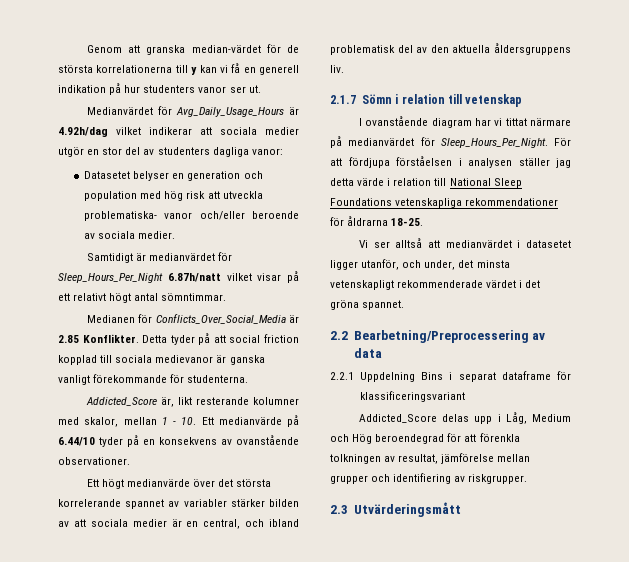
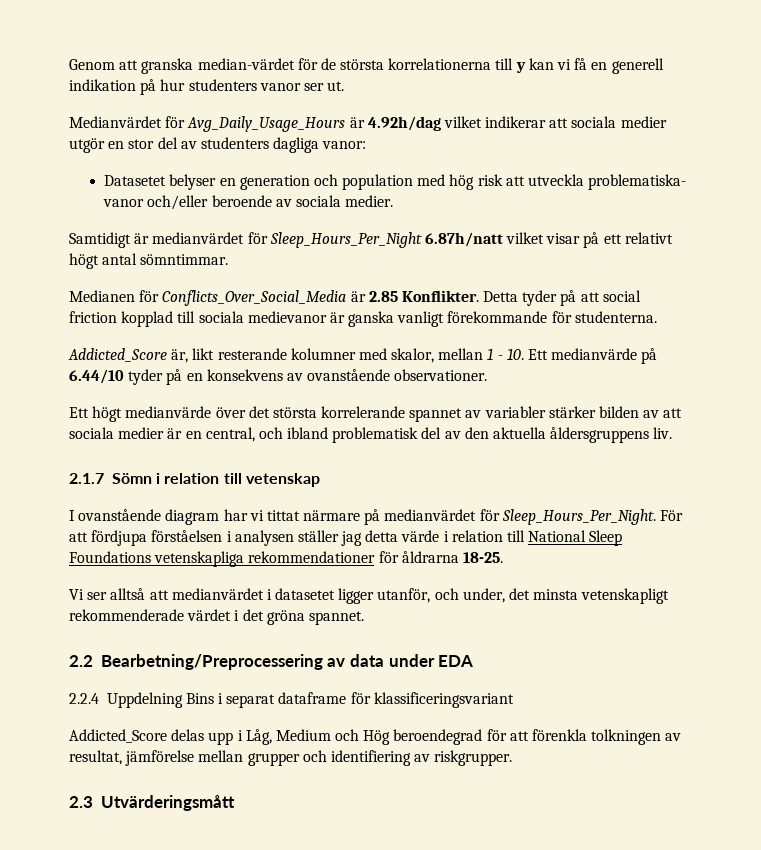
[330,372,354,380] // 2.2.1 -> [388,654,474,667] [69,693,99,704] under EDA // 2.2.4

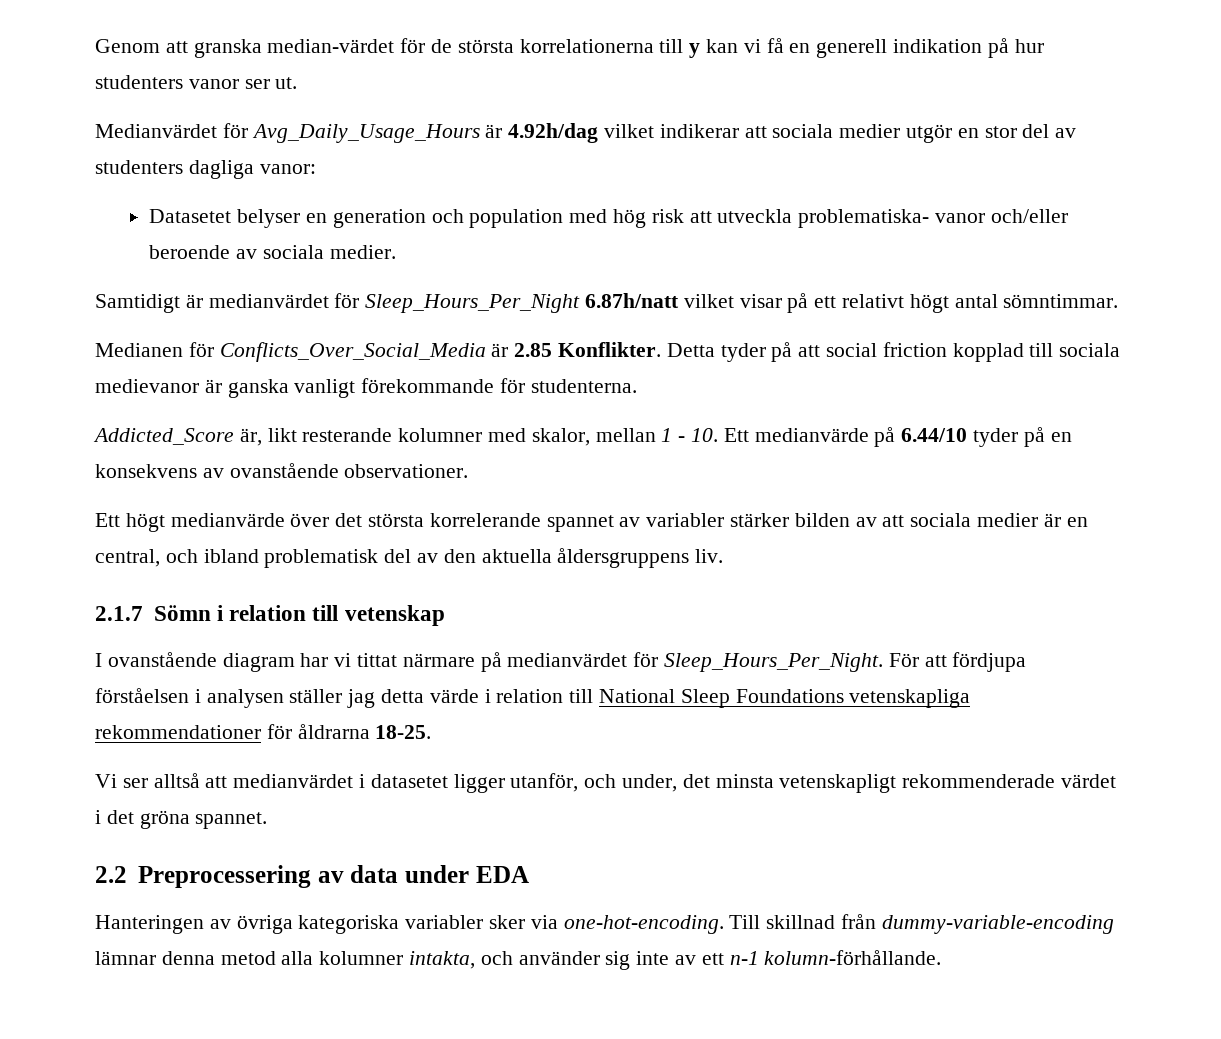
[100,654,323,670] Bearbetning/Preprocessering -> [137,865,311,888] Preprocessering
[69,692,514,708] [69,729,682,745] [69,750,513,766] [69,795,235,811] 2.2.4 Uppdelning Bins i separat dataframe för klassificeringsvariant // Addicted_Score delas upp i Låg, Medium och Hög beroendegrad för att förenkla tolkningen av resultat, jämförelse mellan grupper och identifiering av riskgrupper. // 2.3 Utvärderingsmått -> [95,914,1114,934] [95,950,942,970] Hanteringen av övriga kategoriska variabler sker via one-hot-encoding. Till skillnad från dummy-variable-encoding lämnar denna metod alla kolumner intakta, och använder sig inte av ett n-1 kolumn-förhållande.

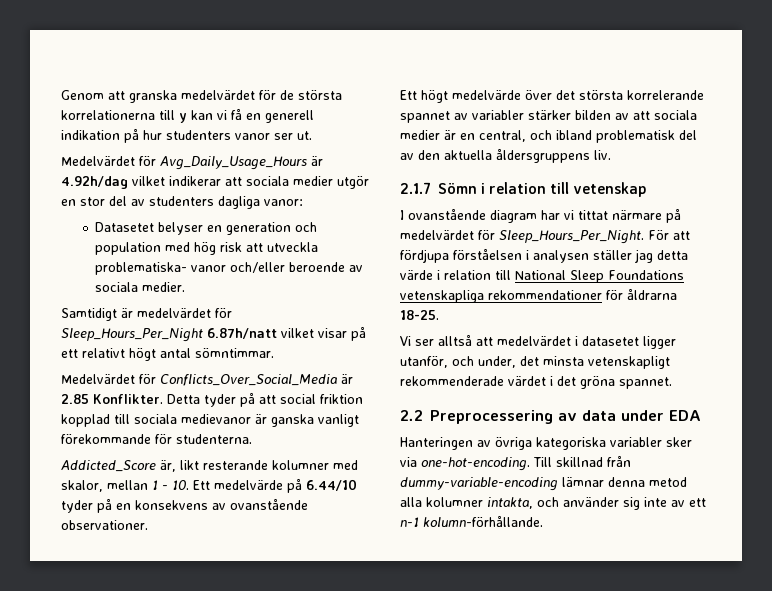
[267,39,395,53] median-värdet -> [181,90,255,100] medelvärdet
[95,124,217,138] Medianvärdet -> [61,156,135,166] Medelvärdet
[208,294,329,308] medianvärdet -> [137,308,211,318] medelvärdet
[95,343,183,357] Medianen -> [61,374,135,384] Medelvärdet
[882,342,947,357] friction -> [320,394,363,404] friktion
[754,428,869,442] medianvärde -> [214,480,283,490] medelvärde
[170,513,285,527] medianvärde -> [452,90,521,100] medelvärde
[507,653,628,667] medianvärdet -> [400,230,474,240] medelvärdet
[233,774,354,788] medianvärdet -> [497,336,571,346] medelvärdet

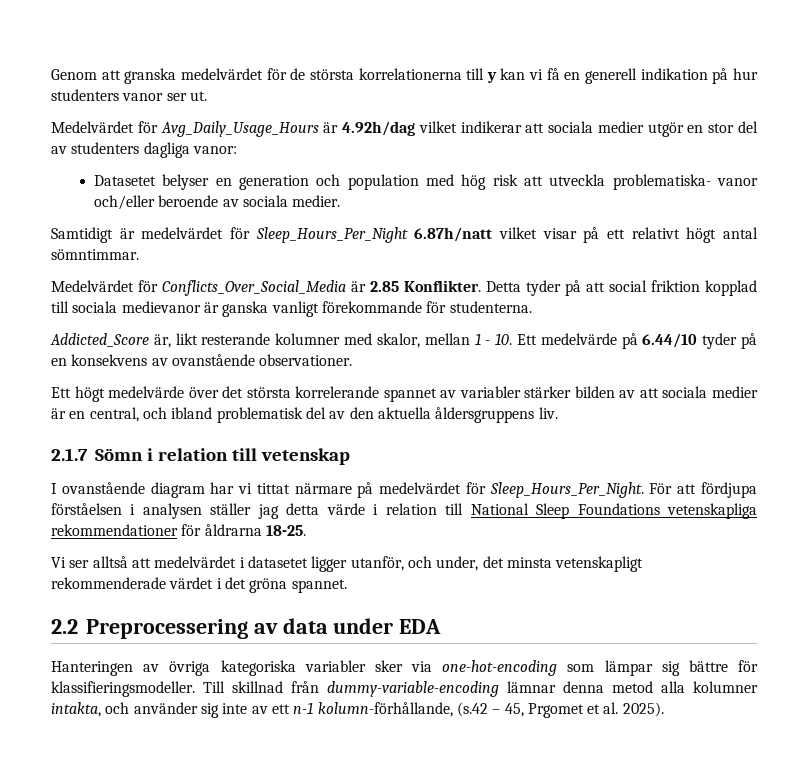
[421,457,530,471] one-hot-encoding. -> [442,660,758,676] [51,681,195,697] one-hot-encoding som lämpar sig bättre för klassifieringsmodeller.
[423,515,543,527] kolumn-förhållande. -> [317,702,664,718] kolumn-förhållande, (s.42 – 45, Prgomet et al. 2025).

